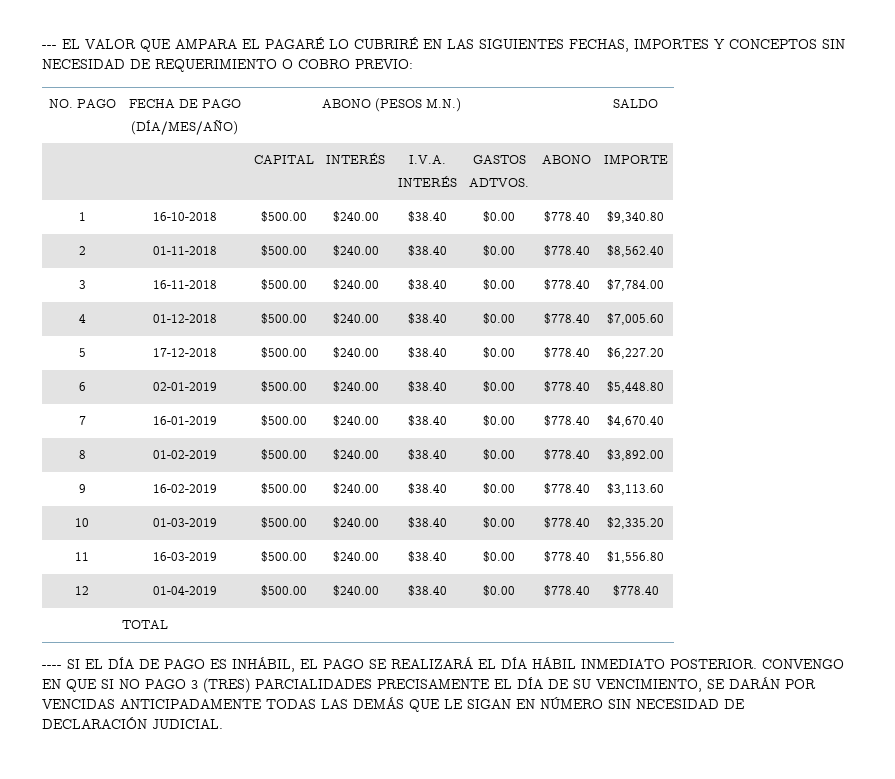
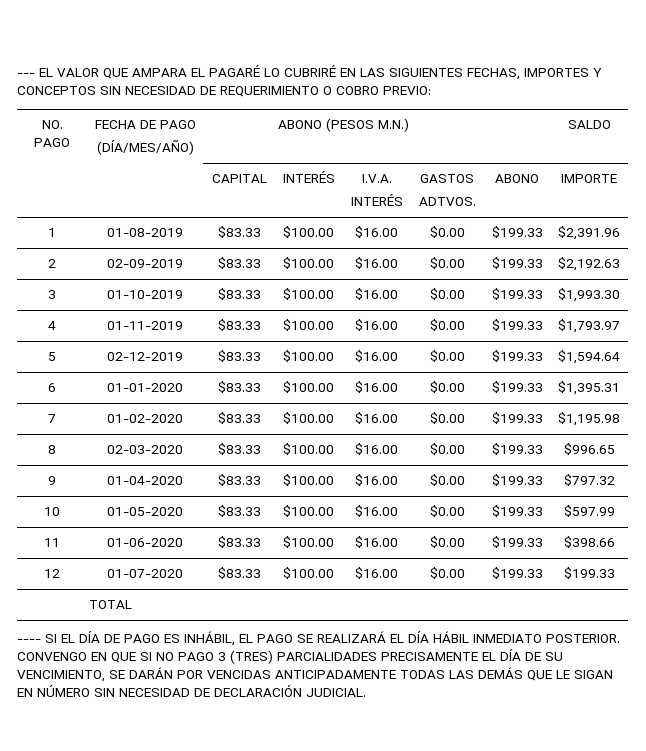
[152,212,217,221] [260,211,307,222] [332,211,379,222] [407,211,447,222] [483,211,515,222] [543,211,590,222] [607,211,664,223] 16-10-2018 | $500.00 | $240.00 | $38.40 | $0.00 | $778.40 | $9,340.80 -> [107,228,183,237] [217,226,261,238] [283,226,334,238] [355,226,398,238] [429,226,465,238] [491,226,543,238] [558,226,620,240] 01-08-2019 | $83.33 | $100.00 | $16.00 | $0.00 | $199.33 | $2,391.96
[152,246,217,255] [260,245,307,256] [332,245,379,256] [407,245,447,256] [483,245,515,256] [543,245,590,256] [607,245,664,257] 01-11-2018 | $500.00 | $240.00 | $38.40 | $0.00 | $778.40 | $8,562.40 -> [107,259,183,268] [217,257,261,269] [283,257,334,269] [355,257,398,269] [429,257,465,269] [491,257,543,269] [558,257,620,271] 02-09-2019 | $83.33 | $100.00 | $16.00 | $0.00 | $199.33 | $2,192.63
[152,280,217,289] [260,279,307,290] [332,279,379,290] [407,279,447,290] [483,279,515,290] [543,279,590,290] [607,279,664,291] 16-11-2018 | $500.00 | $240.00 | $38.40 | $0.00 | $778.40 | $7,784.00 -> [107,290,183,299] [217,288,261,300] [283,288,334,300] [355,288,398,300] [429,288,465,300] [491,288,543,300] [558,288,620,302] 01-10-2019 | $83.33 | $100.00 | $16.00 | $0.00 | $199.33 | $1,993.30
[152,314,217,323] [260,313,307,324] [332,313,379,324] [407,313,447,324] [483,313,515,324] [543,313,590,324] [607,313,664,325] 01-12-2018 | $500.00 | $240.00 | $38.40 | $0.00 | $778.40 | $7,005.60 -> [107,321,183,330] [217,319,261,331] [283,319,334,331] [355,319,398,331] [429,319,465,331] [491,319,543,331] [558,319,620,333] 01-11-2019 | $83.33 | $100.00 | $16.00 | $0.00 | $199.33 | $1,793.97
[152,348,217,357] [260,347,307,358] [332,347,379,358] [407,347,447,358] [483,347,515,358] [543,347,590,358] [607,347,664,359] 17-12-2018 | $500.00 | $240.00 | $38.40 | $0.00 | $778.40 | $6,227.20 -> [107,352,183,361] [217,350,261,362] [283,350,334,362] [355,350,398,362] [429,350,465,362] [491,350,543,362] [558,350,620,364] 02-12-2019 | $83.33 | $100.00 | $16.00 | $0.00 | $199.33 | $1,594.64
[152,382,217,391] [260,381,307,392] [332,381,379,392] [407,381,447,392] [483,381,515,392] [543,381,590,392] [607,381,664,393] 02-01-2019 | $500.00 | $240.00 | $38.40 | $0.00 | $778.40 | $5,448.80 -> [107,383,183,392] [217,381,261,393] [283,381,334,393] [355,381,398,393] [429,381,465,393] [491,381,543,393] [558,381,620,395] 01-01-2020 | $83.33 | $100.00 | $16.00 | $0.00 | $199.33 | $1,395.31
[152,416,217,425] [260,415,307,426] [332,415,379,426] [407,415,447,426] [483,415,515,426] [543,415,590,426] [607,415,664,427] 16-01-2019 | $500.00 | $240.00 | $38.40 | $0.00 | $778.40 | $4,670.40 -> [107,414,183,423] [217,412,261,424] [283,412,334,424] [355,412,398,424] [429,412,465,424] [491,412,543,424] [558,412,620,426] 01-02-2020 | $83.33 | $100.00 | $16.00 | $0.00 | $199.33 | $1,195.98
[152,450,217,459] [260,449,307,460] [332,449,379,460] [407,449,447,460] [483,449,515,460] [543,449,590,460] [607,449,664,461] 01-02-2019 | $500.00 | $240.00 | $38.40 | $0.00 | $778.40 | $3,892.00 -> [107,445,183,454] [217,443,261,455] [283,443,334,455] [355,443,398,455] [429,443,465,455] [491,443,543,455] [563,443,615,455] 02-03-2020 | $83.33 | $100.00 | $16.00 | $0.00 | $199.33 | $996.65
[152,484,217,493] [260,483,307,494] [332,483,379,494] [407,483,447,494] [483,483,515,494] [543,483,590,494] [607,483,664,495] 16-02-2019 | $500.00 | $240.00 | $38.40 | $0.00 | $778.40 | $3,113.60 -> [107,476,183,485] [217,474,261,486] [283,474,334,486] [355,474,398,486] [429,474,465,486] [491,474,543,486] [563,474,615,486] 01-04-2020 | $83.33 | $100.00 | $16.00 | $0.00 | $199.33 | $797.32
[152,518,217,527] [260,517,307,528] [332,517,379,528] [407,517,447,528] [483,517,515,528] [543,517,590,528] [607,517,664,529] 01-03-2019 | $500.00 | $240.00 | $38.40 | $0.00 | $778.40 | $2,335.20 -> [107,507,183,516] [217,505,261,517] [283,505,334,517] [355,505,398,517] [429,505,465,517] [491,505,543,517] [563,505,615,517] 01-05-2020 | $83.33 | $100.00 | $16.00 | $0.00 | $199.33 | $597.99
[152,552,217,561] [260,551,307,562] [332,551,379,562] [407,551,447,562] [483,551,515,562] [543,551,590,562] [607,551,664,563] 16-03-2019 | $500.00 | $240.00 | $38.40 | $0.00 | $778.40 | $1,556.80 -> [107,538,183,547] [217,536,261,548] [283,536,334,548] [355,536,398,548] [429,536,465,548] [491,536,543,548] [563,536,615,548] 01-06-2020 | $83.33 | $100.00 | $16.00 | $0.00 | $199.33 | $398.66
[152,586,217,595] [260,585,307,596] [332,585,379,596] [407,585,447,596] [483,585,515,596] [543,585,590,596] [612,585,659,596] 01-04-2019 | $500.00 | $240.00 | $38.40 | $0.00 | $778.40 | $778.40 -> [107,569,183,578] [217,567,261,579] [283,567,334,579] [355,567,398,579] [429,567,465,579] [491,567,543,579] [563,567,615,579] 01-07-2020 | $83.33 | $100.00 | $16.00 | $0.00 | $199.33 | $199.33

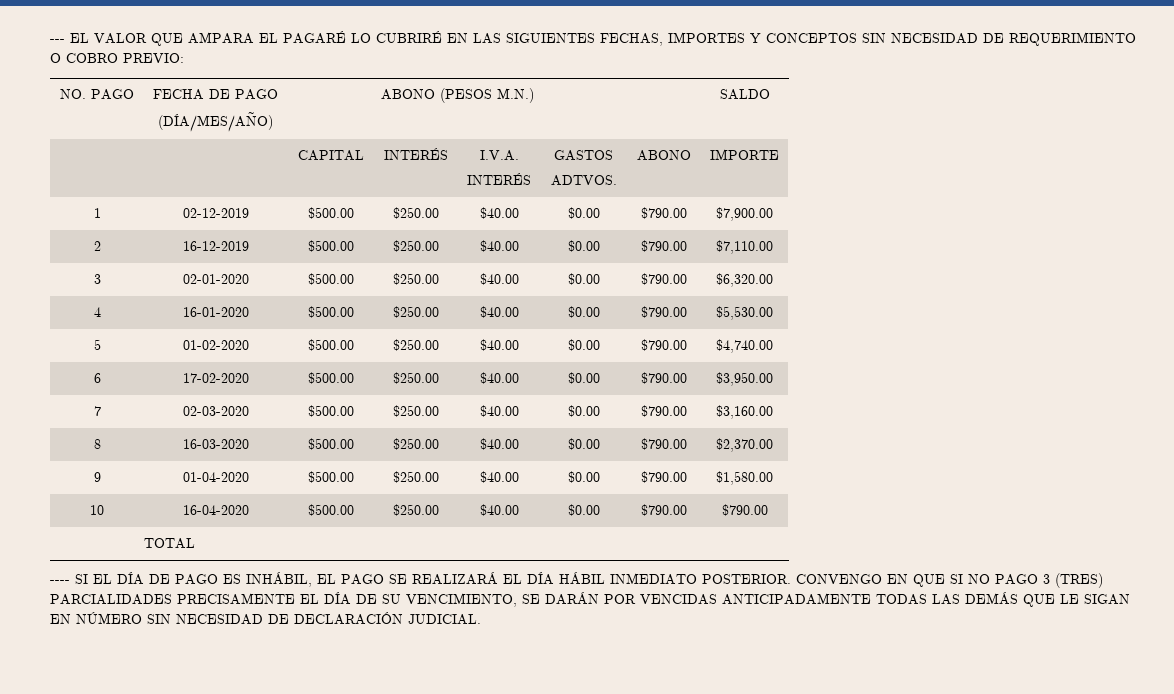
[107,228,183,237] [217,226,261,238] [283,226,334,238] [355,226,398,238] [429,226,465,238] [491,226,543,238] [558,226,620,240] 01-08-2019 | $83.33 | $100.00 | $16.00 | $0.00 | $199.33 | $2,391.96 -> [182,208,249,218] [307,207,354,219] [392,207,439,219] [479,207,519,219] [567,207,600,219] [640,207,687,219] [716,207,773,221] 02-12-2019 | $500.00 | $250.00 | $40.00 | $0.00 | $790.00 | $7,900.00
[107,259,183,268] [217,257,261,269] [283,257,334,269] [355,257,398,269] [429,257,465,269] [491,257,543,269] [558,257,620,271] 02-09-2019 | $83.33 | $100.00 | $16.00 | $0.00 | $199.33 | $2,192.63 -> [182,241,249,251] [307,240,354,252] [392,240,439,252] [479,240,519,252] [567,240,600,252] [640,240,687,252] [716,240,773,254] 16-12-2019 | $500.00 | $250.00 | $40.00 | $0.00 | $790.00 | $7,110.00
[107,290,183,299] [217,288,261,300] [283,288,334,300] [355,288,398,300] [429,288,465,300] [491,288,543,300] [558,288,620,302] 01-10-2019 | $83.33 | $100.00 | $16.00 | $0.00 | $199.33 | $1,993.30 -> [182,274,249,284] [307,273,354,285] [392,273,439,285] [479,273,519,285] [567,273,600,285] [640,273,687,285] [716,273,773,287] 02-01-2020 | $500.00 | $250.00 | $40.00 | $0.00 | $790.00 | $6,320.00
[107,321,183,330] [217,319,261,331] [283,319,334,331] [355,319,398,331] [429,319,465,331] [491,319,543,331] [558,319,620,333] 01-11-2019 | $83.33 | $100.00 | $16.00 | $0.00 | $199.33 | $1,793.97 -> [182,307,249,317] [307,306,354,318] [392,306,439,318] [479,306,519,318] [567,306,600,318] [640,306,687,318] [716,306,773,320] 16-01-2020 | $500.00 | $250.00 | $40.00 | $0.00 | $790.00 | $5,530.00
[107,352,183,361] [217,350,261,362] [283,350,334,362] [355,350,398,362] [429,350,465,362] [491,350,543,362] [558,350,620,364] 02-12-2019 | $83.33 | $100.00 | $16.00 | $0.00 | $199.33 | $1,594.64 -> [182,340,249,350] [307,339,354,351] [392,339,439,351] [479,339,519,351] [567,339,600,351] [640,339,687,351] [716,339,773,353] 01-02-2020 | $500.00 | $250.00 | $40.00 | $0.00 | $790.00 | $4,740.00
[107,383,183,392] [217,381,261,393] [283,381,334,393] [355,381,398,393] [429,381,465,393] [491,381,543,393] [558,381,620,395] 01-01-2020 | $83.33 | $100.00 | $16.00 | $0.00 | $199.33 | $1,395.31 -> [182,373,249,383] [307,372,354,384] [392,372,439,384] [479,372,519,384] [567,372,600,384] [640,372,687,384] [716,372,773,386] 17-02-2020 | $500.00 | $250.00 | $40.00 | $0.00 | $790.00 | $3,950.00
[107,414,183,423] [217,412,261,424] [283,412,334,424] [355,412,398,424] [429,412,465,424] [491,412,543,424] [558,412,620,426] 01-02-2020 | $83.33 | $100.00 | $16.00 | $0.00 | $199.33 | $1,195.98 -> [182,406,249,416] [307,405,354,417] [392,405,439,417] [479,405,519,417] [567,405,600,417] [640,405,687,417] [716,405,773,419] 02-03-2020 | $500.00 | $250.00 | $40.00 | $0.00 | $790.00 | $3,160.00
[107,445,183,454] [217,443,261,455] [283,443,334,455] [355,443,398,455] [429,443,465,455] [491,443,543,455] [563,443,615,455] 02-03-2020 | $83.33 | $100.00 | $16.00 | $0.00 | $199.33 | $996.65 -> [182,439,249,449] [307,438,354,450] [392,438,439,450] [479,438,519,450] [567,438,600,450] [640,438,687,450] [716,438,773,452] 16-03-2020 | $500.00 | $250.00 | $40.00 | $0.00 | $790.00 | $2,370.00
[217,474,261,486] [283,474,334,486] [355,474,398,486] [429,474,465,486] [491,474,543,486] [563,474,615,486] $83.33 | $100.00 | $16.00 | $0.00 | $199.33 | $797.32 -> [307,471,354,483] [392,471,439,483] [479,471,519,483] [567,471,600,483] [640,471,687,483] [716,471,773,485] $500.00 | $250.00 | $40.00 | $0.00 | $790.00 | $1,580.00
[107,507,183,516] [217,505,261,517] [283,505,334,517] [355,505,398,517] [429,505,465,517] [491,505,543,517] [563,505,615,517] [44,538,60,547] [107,538,183,547] [217,536,261,548] [283,536,334,548] [355,536,398,548] [429,536,465,548] [491,536,543,548] [563,536,615,548] [44,569,60,578] [107,569,183,578] [217,567,261,579] [283,567,334,579] [355,567,398,579] [429,567,465,579] [491,567,543,579] [563,567,615,579] 01-05-2020 | $83.33 | $100.00 | $16.00 | $0.00 | $199.33 | $597.99 // 11 | 01-06-2020 | $83.33 | $100.00 | $16.00 | $0.00 | $199.33 | $398.66 // 12 | 01-07-2020 | $83.33 | $100.00 | $16.00 | $0.00 | $199.33 | $199.33 -> [182,505,249,515] [307,504,354,516] [392,504,439,516] [479,504,519,516] [567,504,600,516] [640,504,687,516] [721,504,768,516] 16-04-2020 | $500.00 | $250.00 | $40.00 | $0.00 | $790.00 | $790.00

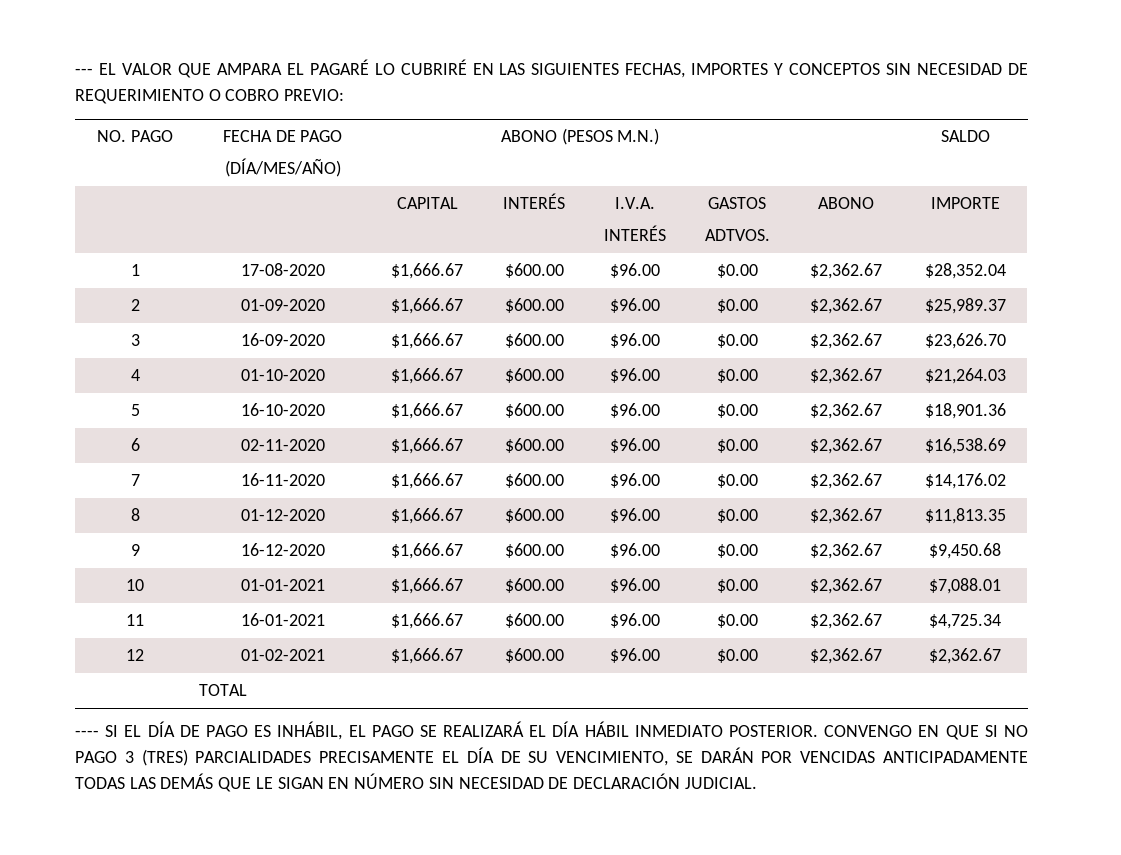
[182,208,249,218] [307,207,354,219] [392,207,439,219] [479,207,519,219] [567,207,600,219] [640,207,687,219] [716,207,773,221] 02-12-2019 | $500.00 | $250.00 | $40.00 | $0.00 | $790.00 | $7,900.00 -> [240,263,325,276] [391,263,463,279] [504,263,564,278] [609,263,660,278] [716,264,758,278] [810,263,882,279] [924,263,1006,279] 17-08-2020 | $1,666.67 | $600.00 | $96.00 | $0.00 | $2,362.67 | $28,352.04
[182,241,249,251] [307,240,354,252] [392,240,439,252] [479,240,519,252] [567,240,600,252] [640,240,687,252] [716,240,773,254] 16-12-2019 | $500.00 | $250.00 | $40.00 | $0.00 | $790.00 | $7,110.00 -> [240,299,325,311] [391,298,463,314] [504,298,564,313] [609,298,660,313] [716,299,758,313] [810,298,882,314] [924,298,1006,314] 01-09-2020 | $1,666.67 | $600.00 | $96.00 | $0.00 | $2,362.67 | $25,989.37
[182,274,249,284] [307,273,354,285] [392,273,439,285] [479,273,519,285] [567,273,600,285] [640,273,687,285] [716,273,773,287] 02-01-2020 | $500.00 | $250.00 | $40.00 | $0.00 | $790.00 | $6,320.00 -> [240,333,325,346] [391,333,463,349] [504,333,564,348] [609,333,660,348] [716,334,758,348] [810,333,882,349] [924,333,1006,349] 16-09-2020 | $1,666.67 | $600.00 | $96.00 | $0.00 | $2,362.67 | $23,626.70
[182,307,249,317] [307,306,354,318] [392,306,439,318] [479,306,519,318] [567,306,600,318] [640,306,687,318] [716,306,773,320] 16-01-2020 | $500.00 | $250.00 | $40.00 | $0.00 | $790.00 | $5,530.00 -> [240,369,325,381] [391,368,463,384] [504,368,564,383] [609,368,660,383] [716,369,758,383] [810,368,882,384] [924,368,1006,384] 01-10-2020 | $1,666.67 | $600.00 | $96.00 | $0.00 | $2,362.67 | $21,264.03
[182,340,249,350] [307,339,354,351] [392,339,439,351] [479,339,519,351] [567,339,600,351] [640,339,687,351] [716,339,773,353] 01-02-2020 | $500.00 | $250.00 | $40.00 | $0.00 | $790.00 | $4,740.00 -> [240,403,325,416] [391,403,463,419] [504,403,564,418] [609,403,660,418] [716,404,758,418] [810,403,882,419] [924,403,1006,419] 16-10-2020 | $1,666.67 | $600.00 | $96.00 | $0.00 | $2,362.67 | $18,901.36
[182,373,249,383] [307,372,354,384] [392,372,439,384] [479,372,519,384] [567,372,600,384] [640,372,687,384] [716,372,773,386] 17-02-2020 | $500.00 | $250.00 | $40.00 | $0.00 | $790.00 | $3,950.00 -> [240,439,325,451] [391,438,463,454] [504,438,564,453] [609,438,660,453] [716,439,758,453] [810,438,882,454] [924,438,1006,454] 02-11-2020 | $1,666.67 | $600.00 | $96.00 | $0.00 | $2,362.67 | $16,538.69
[182,406,249,416] [307,405,354,417] [392,405,439,417] [479,405,519,417] [567,405,600,417] [640,405,687,417] [716,405,773,419] 02-03-2020 | $500.00 | $250.00 | $40.00 | $0.00 | $790.00 | $3,160.00 -> [240,473,325,486] [391,473,463,489] [504,473,564,488] [609,473,660,488] [716,474,758,488] [810,473,882,489] [924,473,1006,489] 16-11-2020 | $1,666.67 | $600.00 | $96.00 | $0.00 | $2,362.67 | $14,176.02
[182,439,249,449] [307,438,354,450] [392,438,439,450] [479,438,519,450] [567,438,600,450] [640,438,687,450] [716,438,773,452] 16-03-2020 | $500.00 | $250.00 | $40.00 | $0.00 | $790.00 | $2,370.00 -> [240,509,325,521] [391,508,463,524] [504,508,564,523] [609,508,660,523] [716,509,758,523] [810,508,882,524] [924,508,1006,524] 01-12-2020 | $1,666.67 | $600.00 | $96.00 | $0.00 | $2,362.67 | $11,813.35
[182,472,249,482] [307,471,354,483] [392,471,439,483] [479,471,519,483] [567,471,600,483] [640,471,687,483] [716,471,773,485] 01-04-2020 | $500.00 | $250.00 | $40.00 | $0.00 | $790.00 | $1,580.00 -> [240,543,325,556] [391,543,463,559] [504,543,564,558] [609,543,660,558] [716,544,758,558] [810,543,882,559] [929,543,1001,559] 16-12-2020 | $1,666.67 | $600.00 | $96.00 | $0.00 | $2,362.67 | $9,450.68
[182,505,249,515] [307,504,354,516] [392,504,439,516] [479,504,519,516] [567,504,600,516] [640,504,687,516] [721,504,768,516] 16-04-2020 | $500.00 | $250.00 | $40.00 | $0.00 | $790.00 | $790.00 -> [240,579,325,591] [391,578,463,594] [504,578,564,593] [609,578,660,593] [716,579,758,593] [810,578,882,594] [929,578,1001,594] [126,614,144,626] [240,613,325,626] [391,613,463,629] [504,613,564,628] [609,613,660,628] [716,614,758,628] [810,613,882,629] [929,614,1001,629] [126,649,144,661] [240,649,325,661] [391,648,463,664] [504,648,564,663] [609,648,660,663] [716,649,758,663] [810,648,882,664] [929,648,1001,664] 01-01-2021 | $1,666.67 | $600.00 | $96.00 | $0.00 | $2,362.67 | $7,088.01 // 11 | 16-01-2021 | $1,666.67 | $600.00 | $96.00 | $0.00 | $2,362.67 | $4,725.34 // 12 | 01-02-2021 | $1,666.67 | $600.00 | $96.00 | $0.00 | $2,362.67 | $2,362.67

